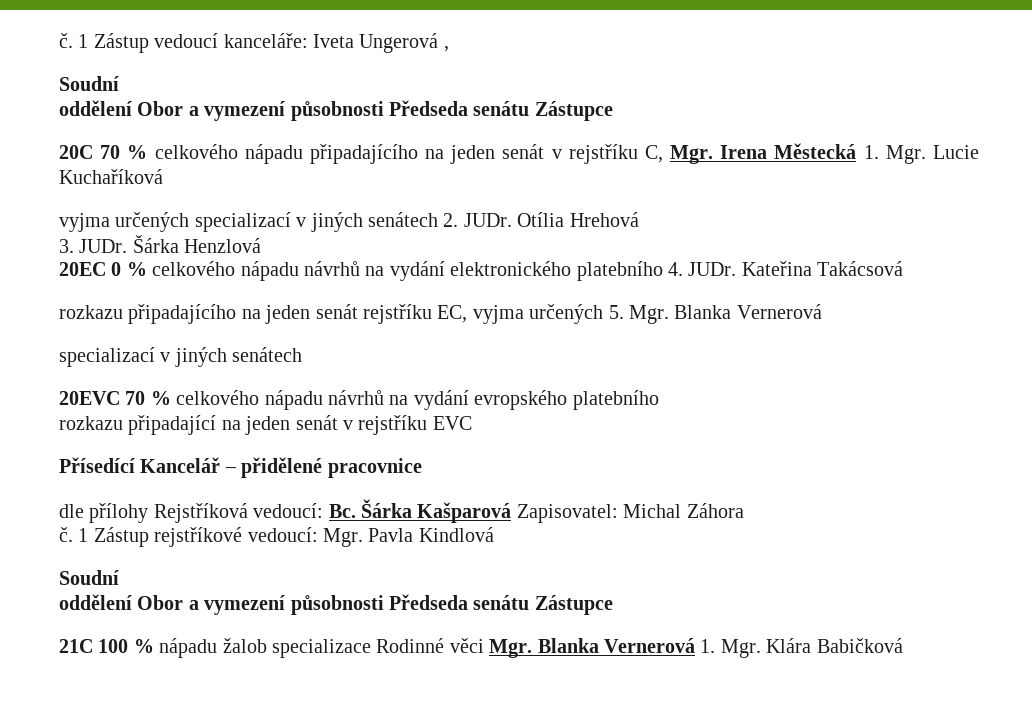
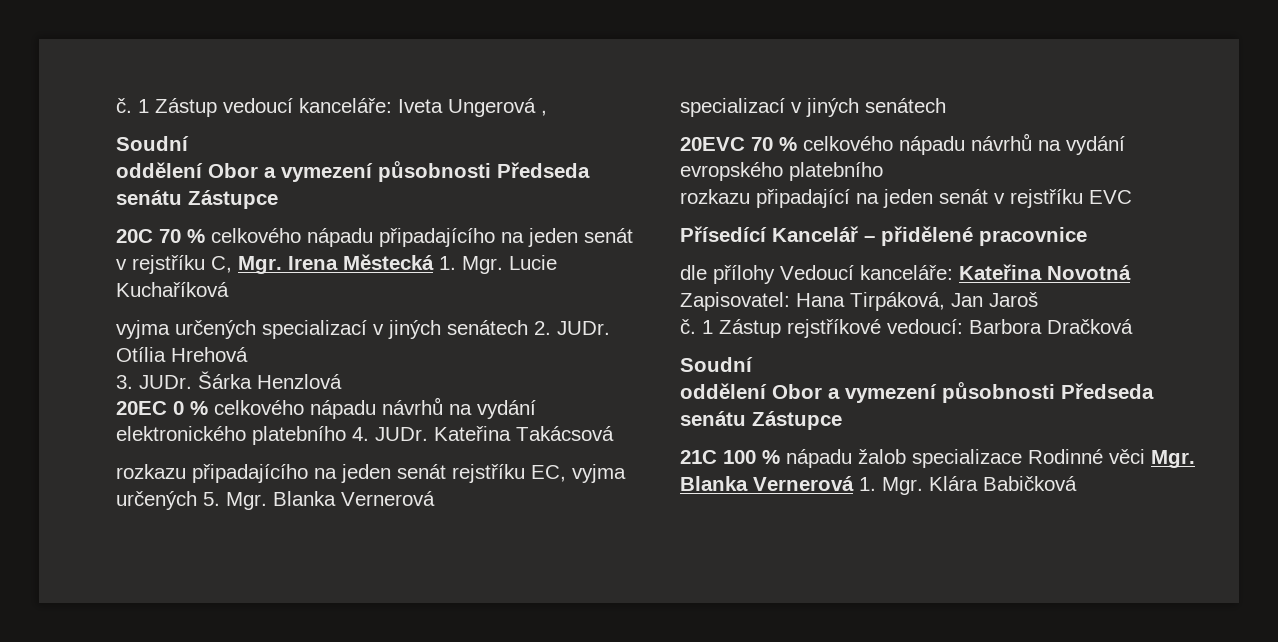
[153,499,744,523] Rejstříková vedoucí: Bc. Šárka Kašparová Zapisovatel: Michal Záhora -> [780,264,1131,280] [680,292,1038,311] Vedoucí kanceláře: Kateřina Novotná Zapisovatel: Hana Tirpáková, Jan Jaroš
[323,527,494,547] Mgr. Pavla Kindlová -> [969,319,1133,334] Barbora Dračková

